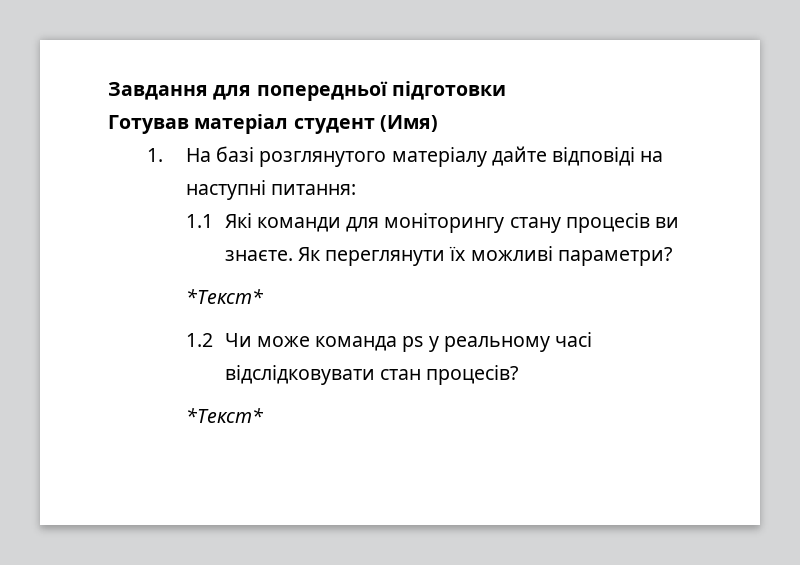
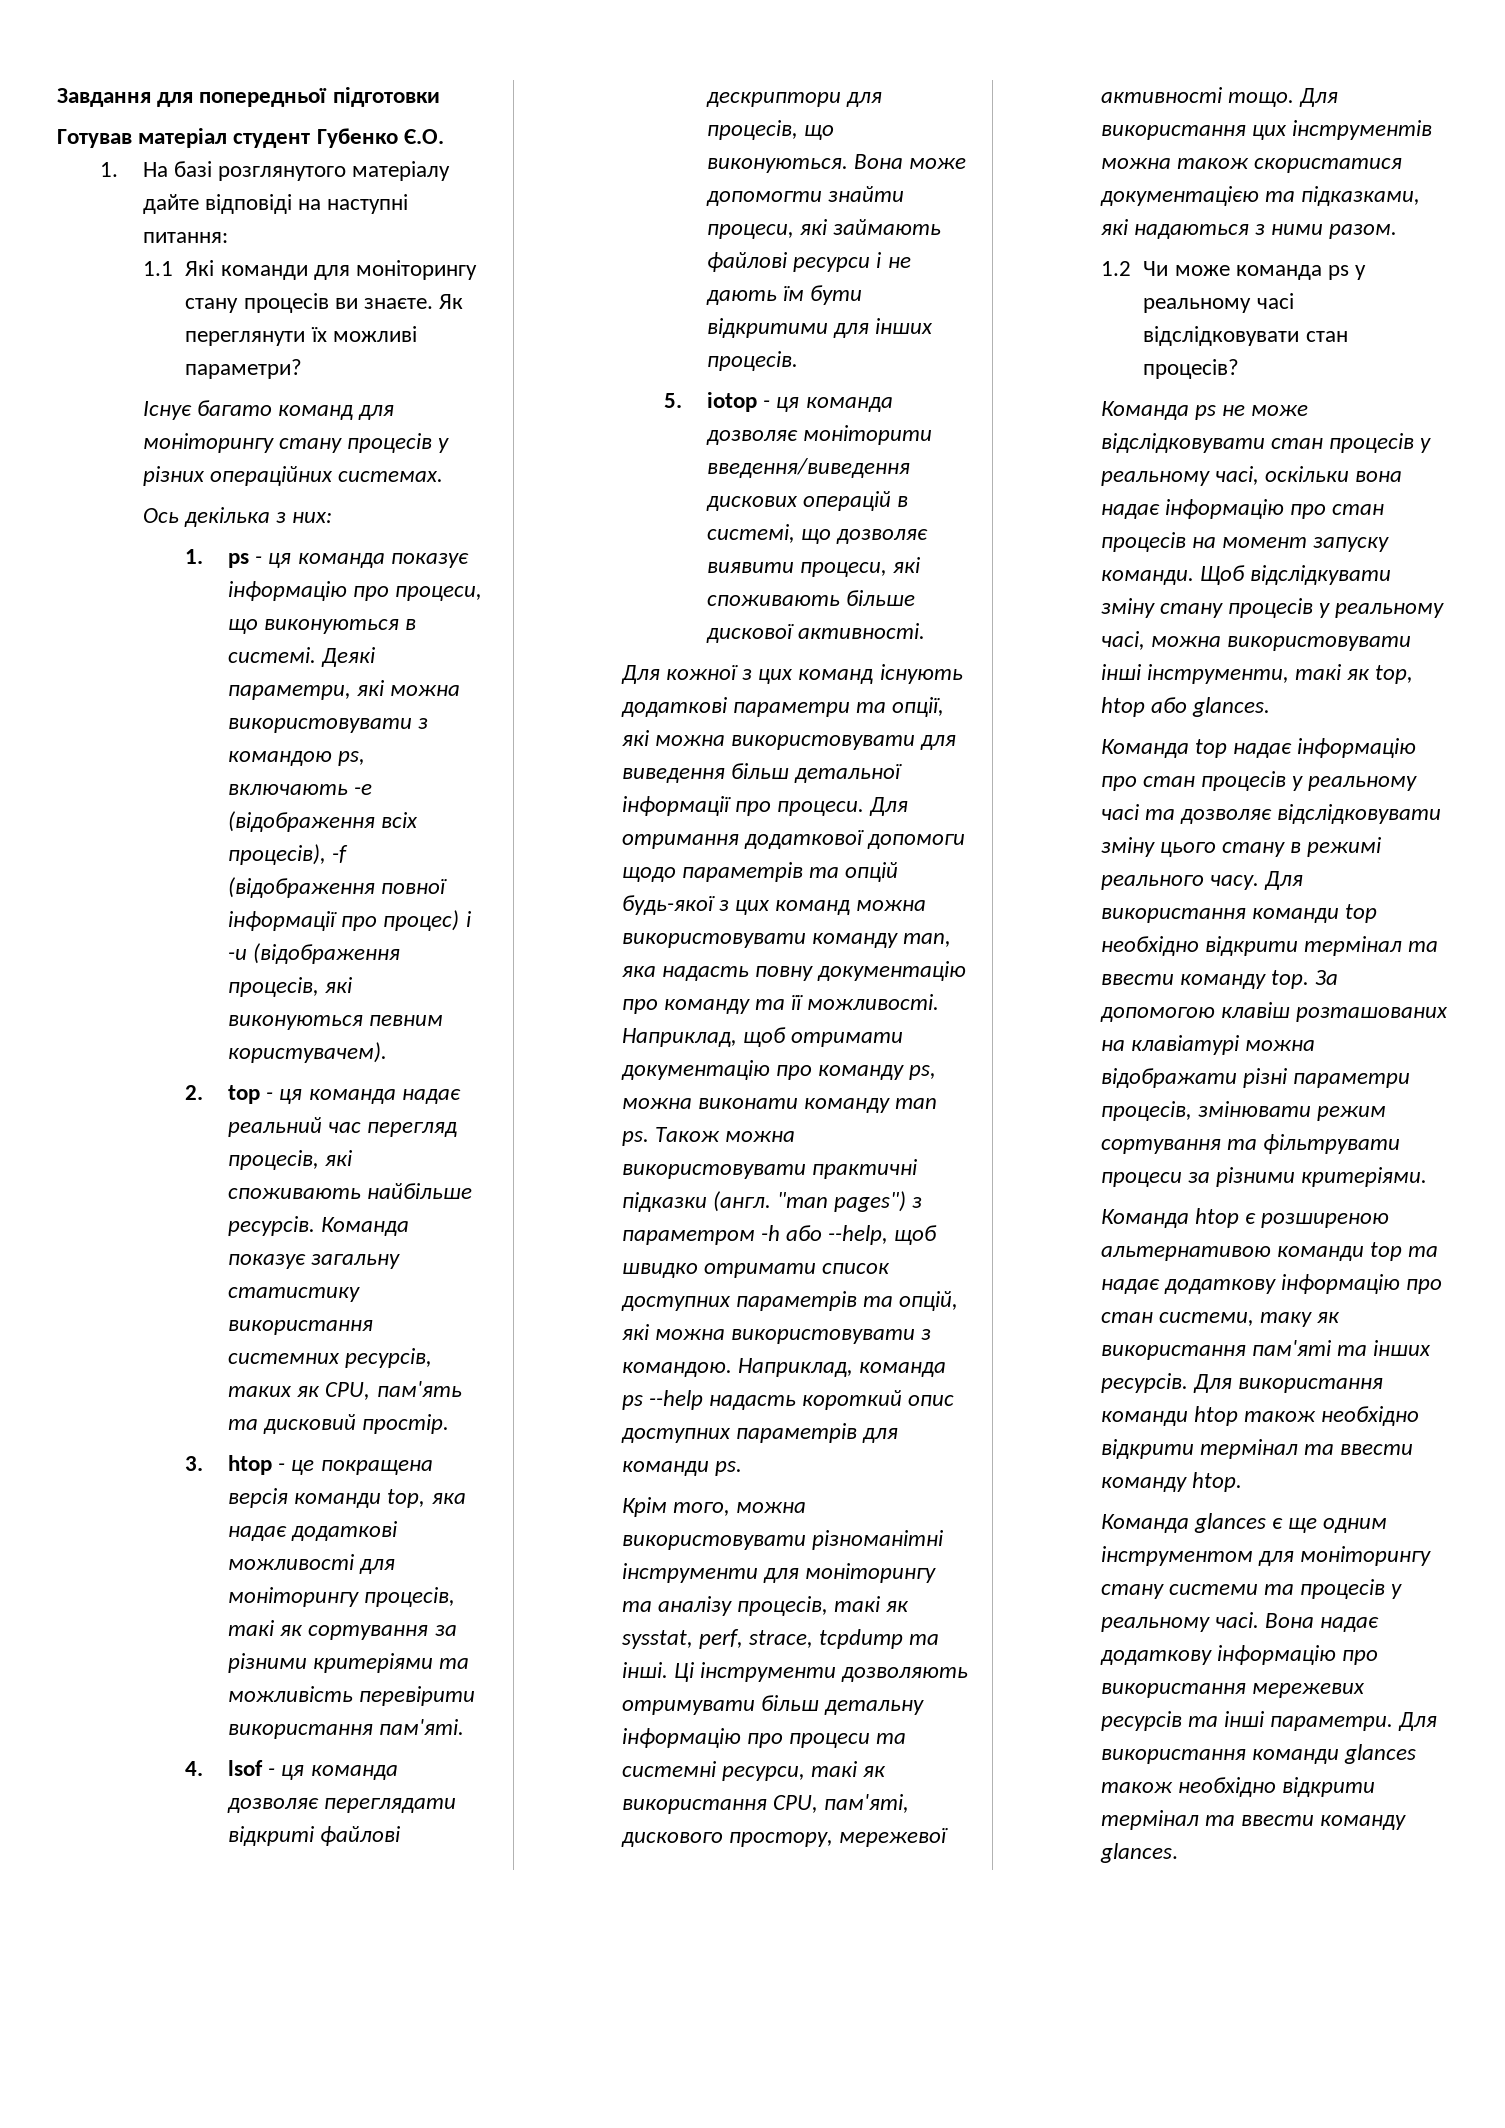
[379,115,438,132] (Имя) -> [316,128,444,148] Губенко Є.О.
[185,289,263,304] *Текст* -> [142,400,395,420] [142,433,450,453] [142,466,443,486] [142,507,333,527] [185,549,469,568] [228,581,483,601] [228,619,417,634] [228,647,377,667] [228,680,461,700] [228,718,429,733] [228,751,366,766] [228,784,373,795] [228,811,419,832] [228,844,349,865] [228,877,448,898] [228,910,472,931] [228,943,401,964] [228,977,354,997] [228,1015,444,1030] [228,1042,388,1063] [185,1085,461,1104] [228,1117,458,1137] [228,1150,354,1170] [228,1183,473,1199] [228,1216,410,1236] [228,1254,401,1269] [228,1287,361,1302] [228,1320,374,1335] [228,1348,433,1368] [228,1381,462,1400] [228,1414,450,1434] [185,1455,433,1475] [228,1488,466,1508] [228,1521,399,1541] [228,1554,396,1574] [228,1587,456,1607] [228,1620,457,1640] [228,1653,470,1673] [228,1686,476,1706] [228,1719,465,1739] [185,1760,398,1780] [227,1798,457,1813] [228,1826,402,1846] [706,92,883,107] [707,120,835,140] [707,154,967,173] [706,186,905,206] [707,219,942,239] [707,252,911,272] [706,285,863,305] [707,318,934,338] [707,351,799,371] [664,392,893,412] [706,425,933,445] [707,458,911,478] [706,491,909,511] [707,524,929,544] [707,557,922,577] [707,590,916,606] [706,623,926,643] [620,664,963,684] [620,697,945,717] [621,730,957,750] [621,763,902,783] [621,796,909,816] [621,830,965,849] [621,862,899,882] [621,895,927,915] [621,933,951,948] [621,961,967,981] [621,994,940,1014] [621,1027,903,1047] [620,1060,937,1080] [621,1098,938,1113] [621,1127,795,1146] [621,1159,918,1179] [621,1191,923,1212] [621,1225,938,1245] [621,1263,890,1278] [620,1291,959,1311] [621,1324,932,1344] [621,1358,946,1377] [621,1390,955,1410] [620,1423,898,1443] [621,1461,742,1476] [621,1497,806,1517] [621,1530,944,1550] [621,1563,936,1583] [621,1596,910,1616] [621,1629,940,1649] [621,1662,969,1682] [621,1695,924,1715] [621,1728,907,1748] [621,1761,887,1781] [621,1794,909,1814] [620,1828,948,1847] [1100,87,1338,107] [1100,120,1432,140] [1100,158,1402,173] [1099,186,1420,206] [1100,219,1398,239] Існує багато команд для моніторингу стану процесів у різних операційних системах. // Ось декілька з них: // 1. ps - ця команда показує інформацію про процеси, що виконуються в системі. Деякі параметри, які можна використовувати з командою ps, включають -e (відображення всіх процесів), -f (відображення повної інформації про процес) і -u (відображення процесів, які виконуються певним користувачем). // 2. top - ця команда надає реальний час перегляд процесів, які споживають найбільше ресурсів. Команда показує загальну статистику використання системних ресурсів, таких як CPU, пам'ять та дисковий простір. // 3. htop - це покращена версія команди top, яка надає додаткові можливості для моніторингу процесів, такі як сортування за різними критеріями та можливість перевірити використання пам'яті. // 4. lsof - ця команда дозволяє переглядати відкриті файлові дескриптори для процесів, що виконуються. Вона може допомогти знайти процеси, які займають файлові ресурси і не дають їм бути відкритими для інших процесів. // 5. iotop - ця команда дозволяє моніторити введення/виведення дискових операцій в системі, що дозволяє виявити процеси, які споживають більше дискової активності. // Для кожної з цих команд існують додаткові параметри та опції, які можна використовувати для виведення більш детальної інформації про процеси. Для отримання додаткової допомоги щодо параметрів та опцій будь-якої з цих команд можна використовувати команду man, яка надасть повну документацію про команду та її можливості. Наприклад, щоб отримати документацію про команду ps, можна виконати команду man ps. Також можна використовувати практичні підказки (англ. "man pages") з параметром -h або --help, щоб швидко отримати список доступних параметрів та опцій, які можна використовувати з командою. Наприклад, команда ps --help надасть короткий опис доступних параметрів для команди ps. // Крім того, можна використовувати різноманітні інструменти для моніторингу та аналізу процесів, такі як sysstat, perf, strace, tcpdump та інші. Ці інструменти дозволяють отримувати більш детальну інформацію про процеси та системні ресурси, такі як використання CPU, пам'яті, дискового простору, мережевої активності тощо. Для використання цих інструментів можна також скористатися документацією та підказками, які надаються з ними разом.
[185,408,263,423] *Текст* -> [1100,401,1309,420] [1100,433,1432,453] [1100,466,1403,486] [1100,499,1385,519] [1100,532,1390,552] [1100,565,1391,585] [1100,598,1445,618] [1100,631,1411,651] [1100,664,1414,684] [1100,697,1270,717] [1100,738,1417,758] [1100,771,1418,791] [1100,804,1442,824] [1100,837,1383,857] [1100,871,1303,890] [1100,904,1377,923] [1100,936,1439,956] [1100,970,1339,989] [1099,1002,1448,1022] [1100,1035,1315,1055] [1100,1068,1410,1088] [1100,1101,1386,1121] [1100,1134,1400,1154] [1100,1167,1428,1187] [1100,1208,1390,1228] [1100,1242,1439,1261] [1100,1274,1443,1294] [1100,1312,1341,1327] [1100,1340,1432,1360] [1100,1373,1383,1393] [1100,1406,1420,1426] [1100,1439,1414,1459] [1100,1472,1242,1492] [1100,1513,1388,1533] [1100,1546,1431,1566] [1100,1579,1403,1599] [1100,1612,1380,1632] [1099,1645,1378,1665] [1100,1683,1365,1698] [1100,1711,1438,1731] [1100,1744,1416,1764] [1100,1777,1375,1797] [1100,1810,1407,1830] [1099,1843,1178,1863] Команда ps не може відслідковувати стан процесів у реальному часі, оскільки вона надає інформацію про стан процесів на момент запуску команди. Щоб відслідкувати зміну стану процесів у реальному часі, можна використовувати інші інструменти, такі як top, htop або glances. // Команда top надає інформацію про стан процесів у реальному часі та дозволяє відслідковувати зміну цього стану в режимі реального часу. Для використання команди top необхідно відкрити термінал та ввести команду top. За допомогою клавіш розташованих на клавіатурі можна відображати різні параметри процесів, змінювати режим сортування та фільтрувати процеси за різними критеріями. // Команда htop є розширеною альтернативою команди top та надає додаткову інформацію про стан системи, таку як використання пам'яті та інших ресурсів. Для використання команди htop також необхідно відкрити термінал та ввести команду htop. // Команда glances є ще одним інструментом для моніторингу стану системи та процесів у реальному часі. Вона надає додаткову інформацію про використання мережевих ресурсів та інші параметри. Для використання команди glances також необхідно відкрити термінал та ввести команду glances.

